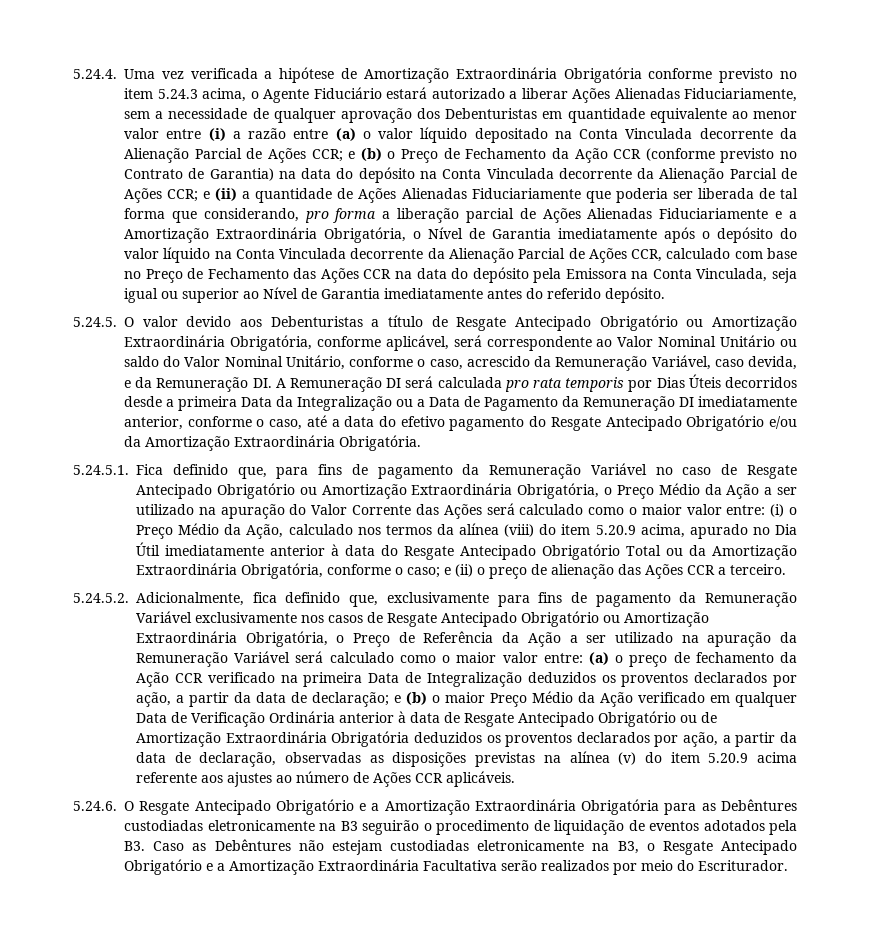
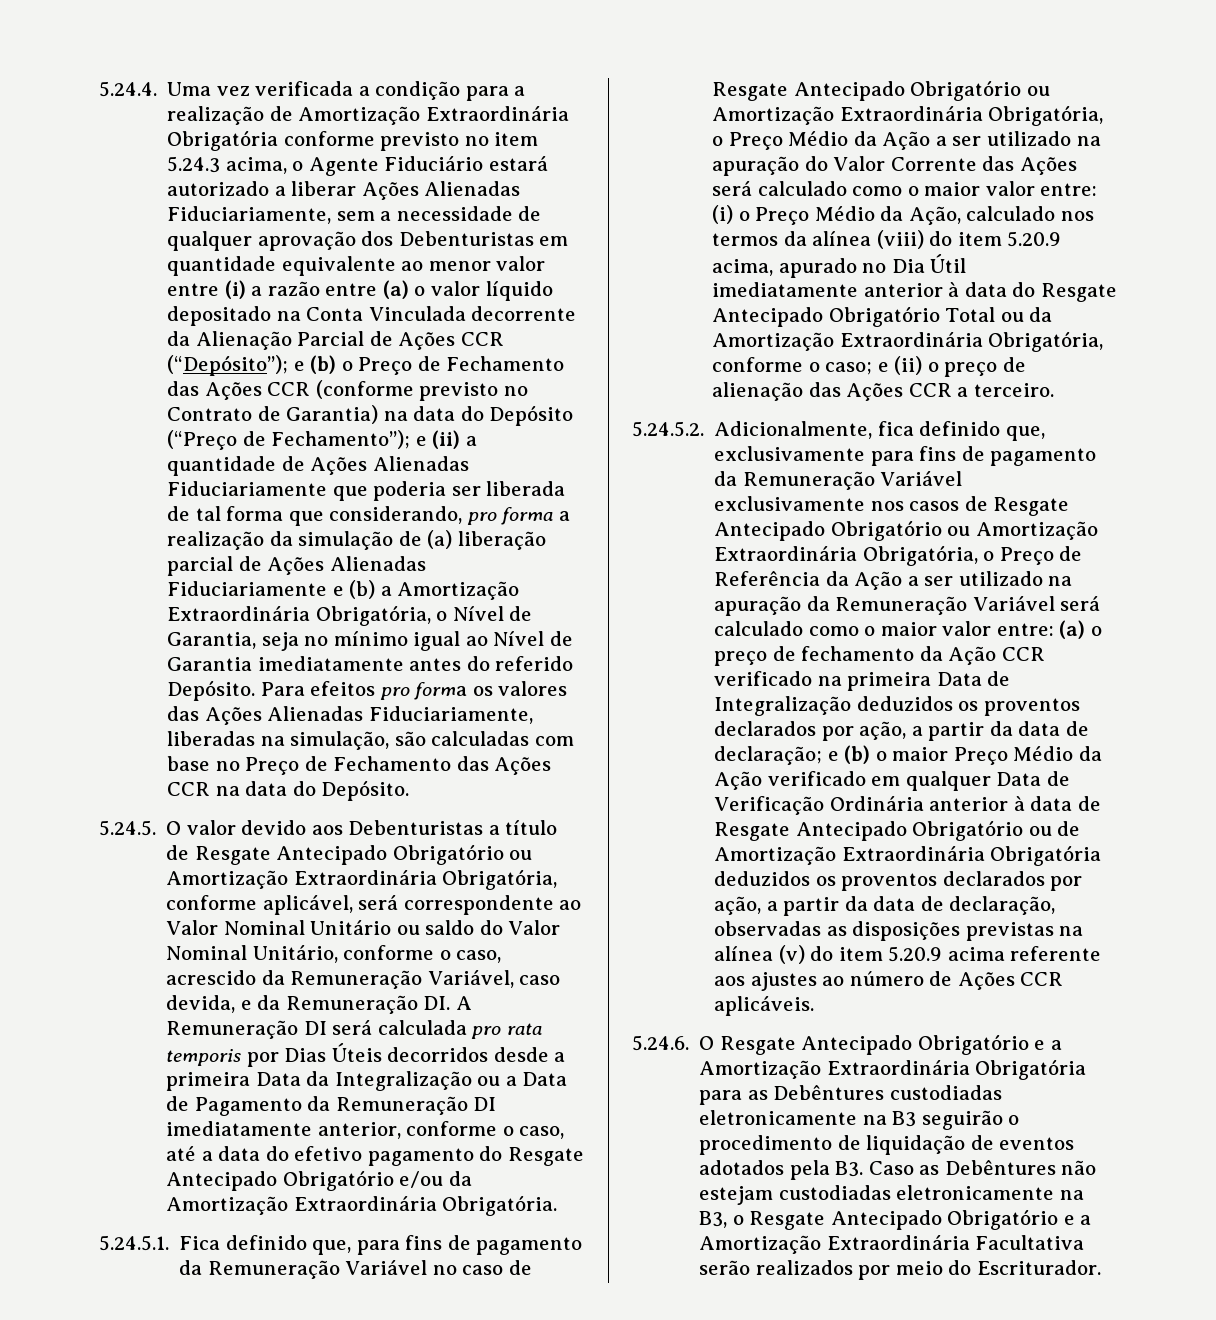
[279,67,335,83] hipótese -> [375,81,526,101] [167,106,265,125] condição para a realização
[311,149,343,162] CCR; -> [460,332,504,346] [167,355,289,376] CCR (“Depósito”);
[551,148,608,163] da Ação -> [167,381,262,400] das Ações
[358,167,798,183] [124,188,199,203] depósito na Conta Vinculada decorrente da Alienação Parcial de Ações CCR; -> [489,405,574,426] [167,430,411,450] Depósito (“Preço de Fechamento”);
(391, 215) none -> [167,530,453,550] realização da simulação de (a)
(783, 215) none -> [349,580,376,599] (b)
[492,227,797,243] [124,247,731,263] Garantia imediatamente após o depósito do valor líquido na Conta Vinculada decorrente da Alienação Parcial de Ações CCR, calculado -> [167,631,573,651] [167,656,574,671] [167,680,568,701] [167,706,533,725] [167,731,530,750] Garantia, seja no mínimo igual ao Nível de Garantia imediatamente antes do referido Depósito. Para efeitos pro forma os valores das Ações Alienadas Fiduciariamente, liberadas na simulação, são calculadas
[472,267,797,283] [124,287,665,303] depósito pela Emissora na Conta Vinculada, seja igual ou superior ao Nível de Garantia imediatamente antes do referido depósito. -> [321,780,410,801] Depósito.

